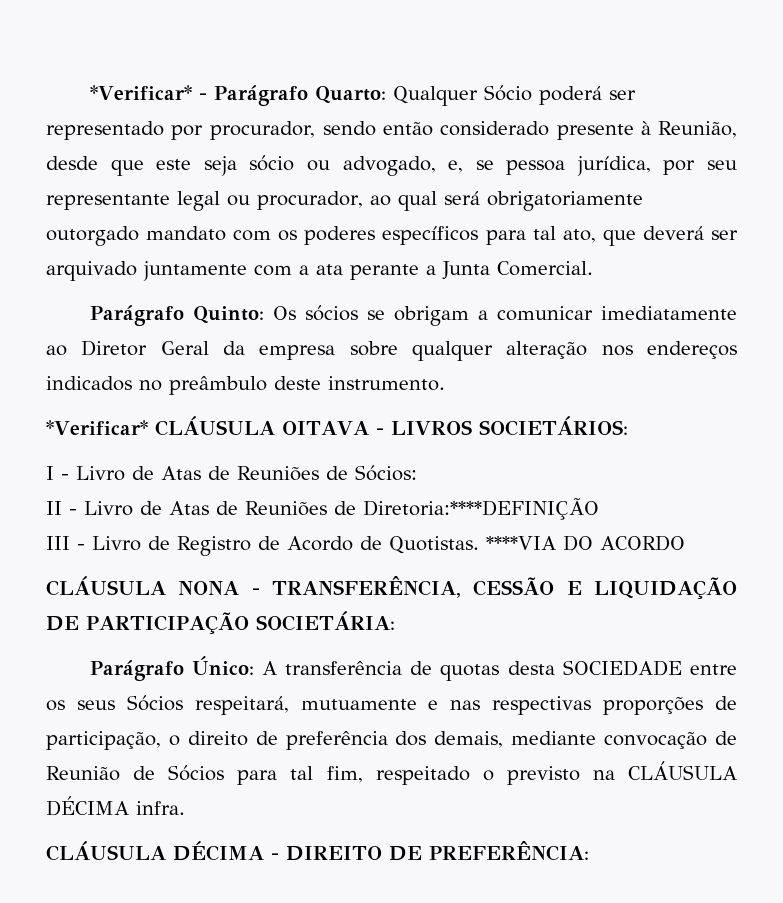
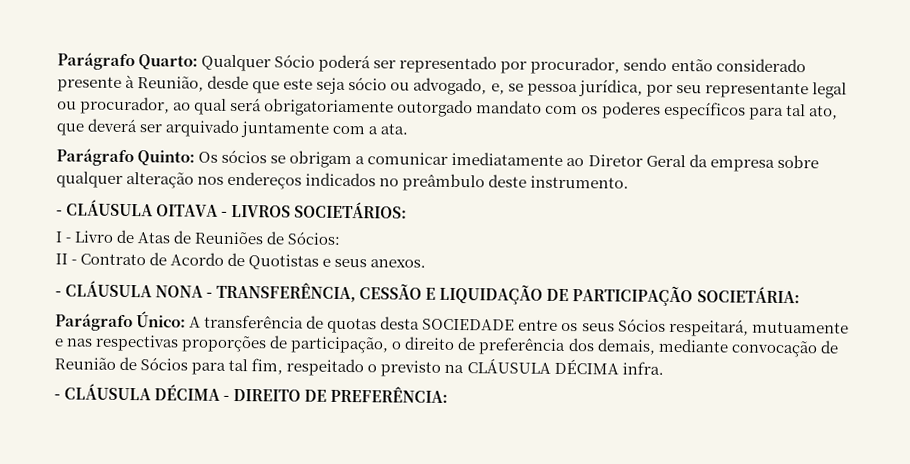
[89,85,207,100] *Verificar* - -> (57, 61) none
[316,261,593,280] ata perante a Junta Comercial. -> [380,123,409,135] ata.
[46,420,148,435] *Verificar* -> [56,210,63,216] -
[84,498,599,520] [46,535,685,556] Livro de Atas de Reuniões de Diretoria:****DEFINIÇÃO // III - Livro de Registro de Acordo de Quotistas. ****VIA DO ACORDO // -> [80,252,427,270] [55,291,62,297] Contrato de Acordo de Quotistas e seus anexos. // -
(185, 808) none -> [54,394,61,400] -

